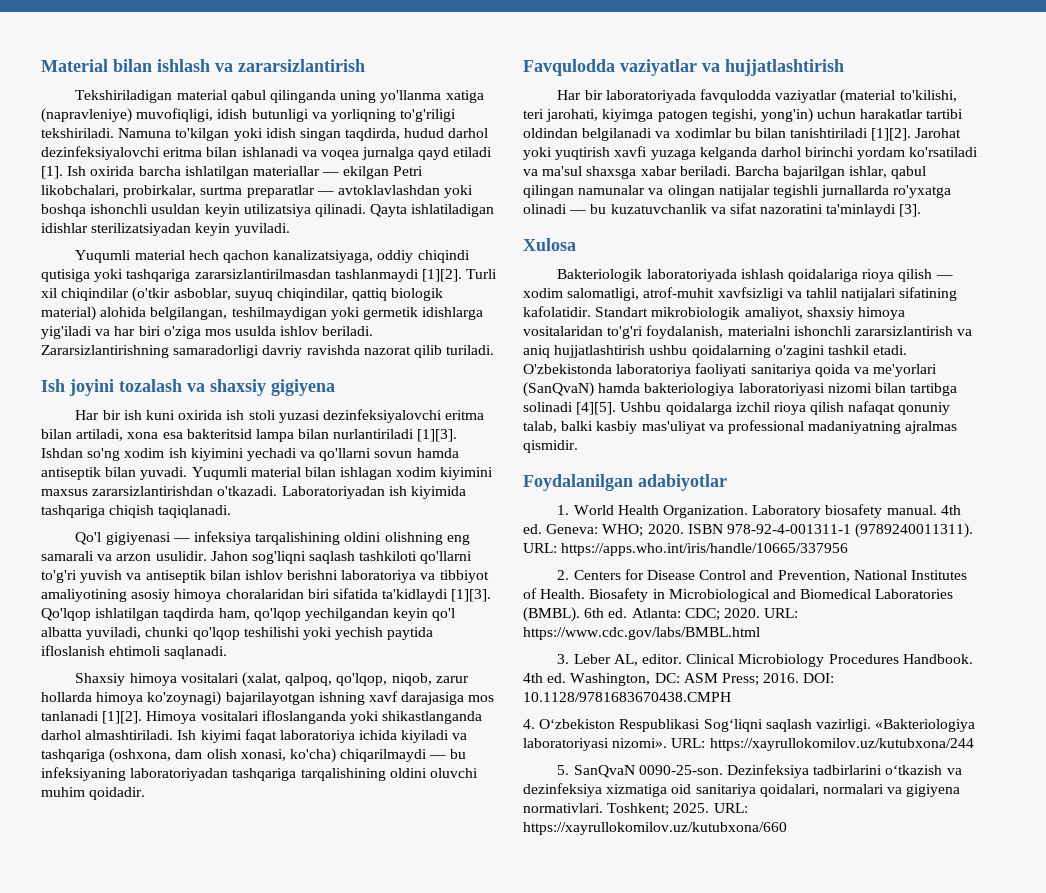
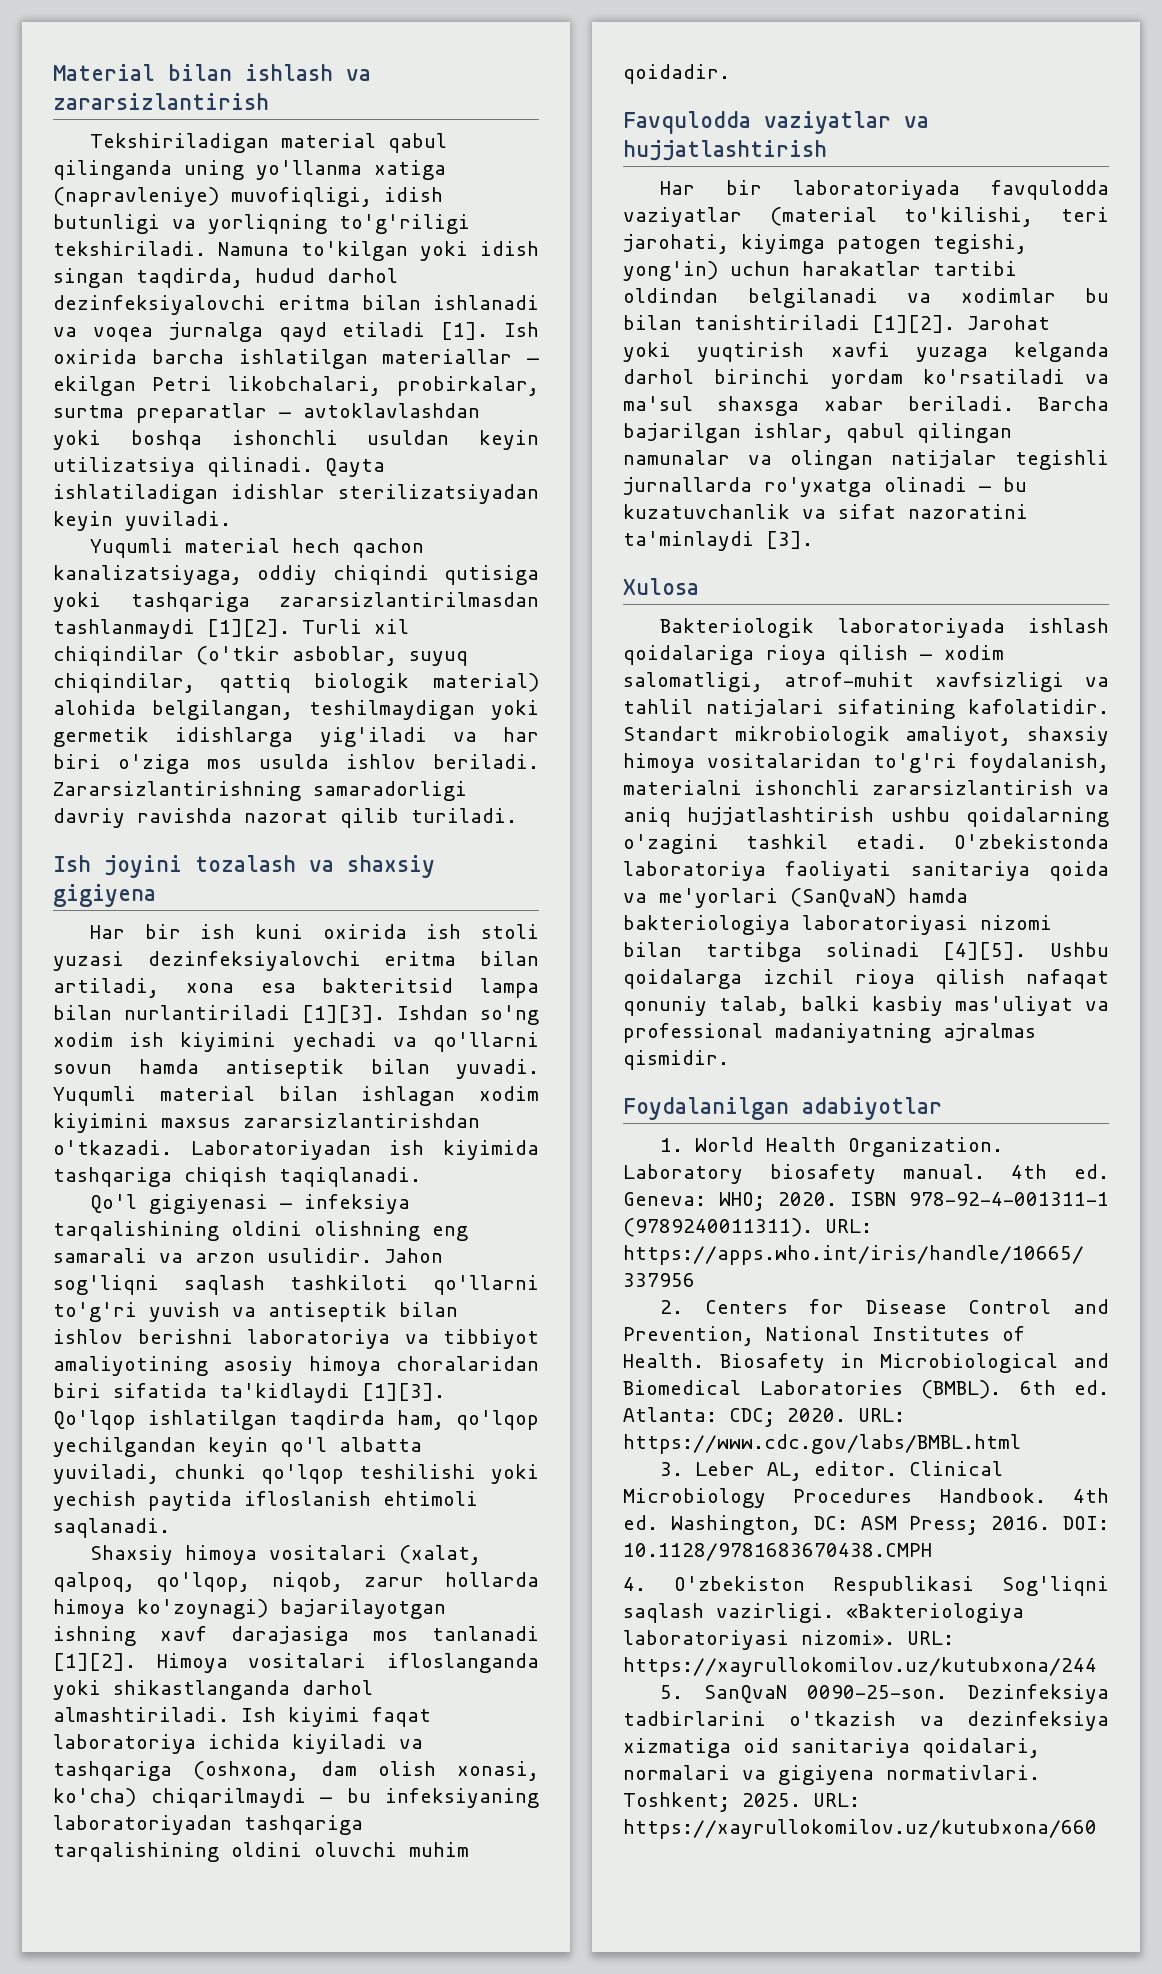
[539,719,763,732] Oʻzbekiston Respublikasi Sogʻliqni -> [674,1576,1109,1596] O'zbekiston Respublikasi Sog'liqni
[885,765,943,775] oʻtkazish -> [789,1711,897,1726] o'tkazish

